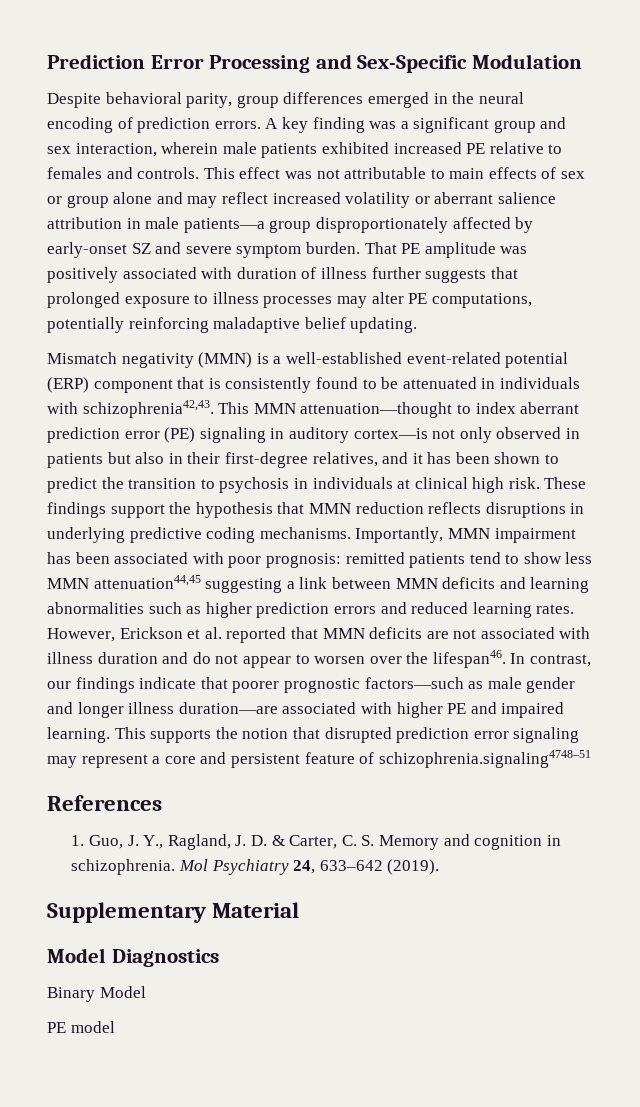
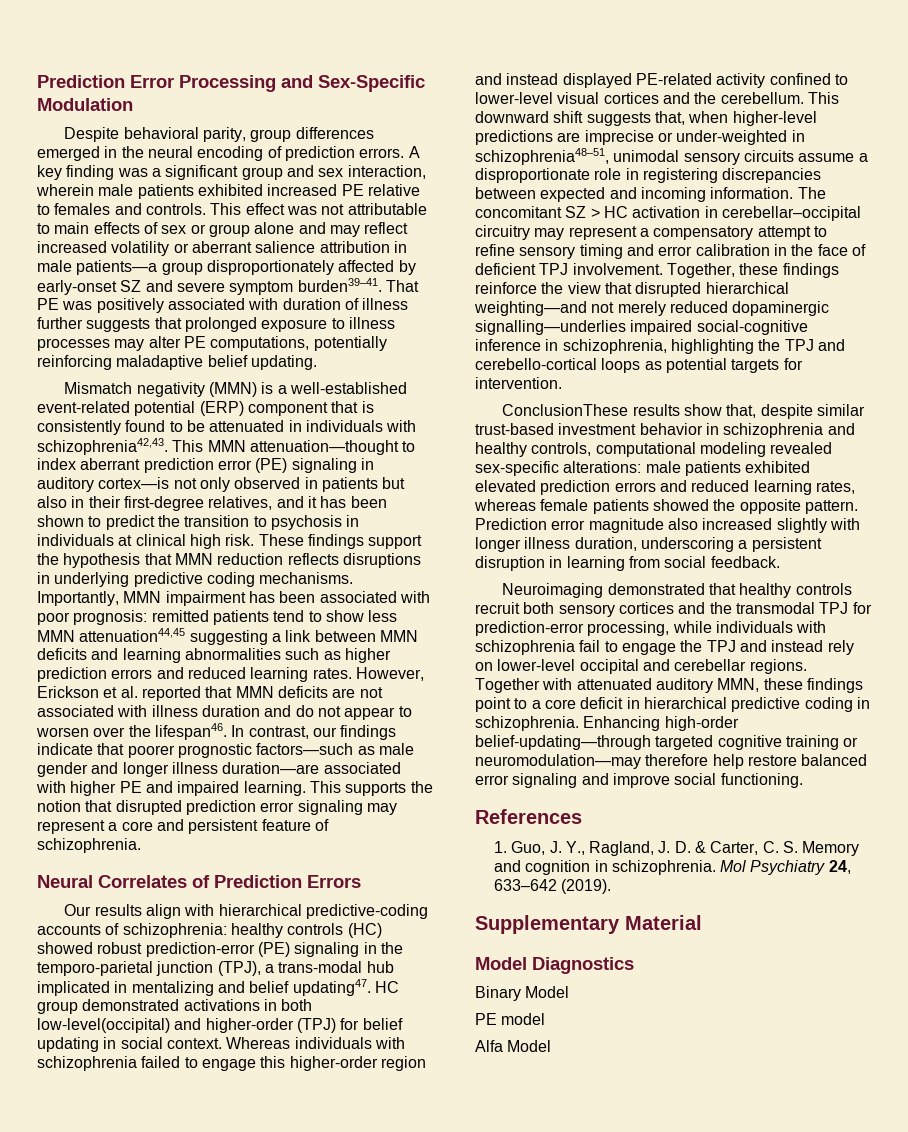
[305,242,360,254] burden. -> [297,278,382,292] burden39–41.
[424,242,496,258] amplitude -> (59, 304) none
[378,750,591,768] schizophrenia.signaling4748–51 -> [37,838,141,853] [37,875,361,888] [64,904,428,919] [37,923,382,938] [37,942,403,957] [37,961,394,976] [37,979,399,996] [37,999,313,1014] [37,1018,403,1033] [37,1037,405,1052] [37,1056,426,1071] [475,73,848,88] [475,92,839,104] [475,111,817,126] [475,130,805,145] [475,148,868,165] [475,168,822,183] [475,187,826,202] [475,206,861,221] [475,225,827,240] [475,244,866,259] [475,263,839,278] [475,282,789,297] [474,301,830,316] [475,320,808,335] [475,339,845,354] [475,358,803,373] [475,377,562,389] [502,404,865,419] [475,423,855,438] [475,442,833,457] [475,461,811,476] [475,480,855,495] [474,499,858,514] [475,518,860,533] [475,537,822,552] [475,556,780,571] [502,583,852,598] [475,602,872,617] [475,621,827,636] [475,640,854,655] [475,659,807,674] [475,678,863,693] [475,697,870,712] [475,716,739,731] [475,735,859,750] [475,754,868,769] [475,773,803,788] schizophrenia. // Neural Correlates of Prediction Errors // Our results align with hierarchical predictive-coding accounts of schizophrenia: healthy controls (HC) showed robust prediction-error (PE) signaling in the temporo-parietal junction (TPJ), a trans-modal hub implicated in mentalizing and belief updating47. HC group demonstrated activations in both low-level(occipital) and higher-order (TPJ) for belief updating in social context. Whereas individuals with schizophrenia failed to engage this higher-order region and instead displayed PE-related activity confined to lower-level visual cortices and the cerebellum. This downward shift suggests that, when higher-level predictions are imprecise or under-weighted in schizophrenia48–51, unimodal sensory circuits assume a disproportionate role in registering discrepancies between expected and incoming information. The concomitant SZ > HC activation in cerebellar–occipital circuitry may represent a compensatory attempt to refine sensory timing and error calibration in the face of deficient TPJ involvement. Together, these findings reinforce the view that disrupted hierarchical weighting—and not merely reduced dopaminergic signalling—underlies impaired social-cognitive inference in schizophrenia, highlighting the TPJ and cerebello-cortical loops as potential targets for intervention. // ConclusionThese results show that, despite similar trust‑based investment behavior in schizophrenia and healthy controls, computational modeling revealed sex‑specific alterations: male patients exhibited elevated prediction errors and reduced learning rates, whereas female patients showed the opposite pattern. Prediction error magnitude also increased slightly with longer illness duration, underscoring a persistent disruption in learning from social feedback. // Neuroimaging demonstrated that healthy controls recruit both sensory cortices and the transmodal TPJ for prediction‑error processing, while individuals with schizophrenia fail to engage the TPJ and instead rely on lower‑level occipital and cerebellar regions. Together with attenuated auditory MMN, these findings point to a core deficit in hierarchical predictive coding in schizophrenia. Enhancing high‑order belief‑updating—through targeted cognitive training or neuromodulation—may therefore help restore balanced error signaling and improve social functioning.
(115, 1027) none -> [475,1040,552,1052] // Alfa Model

